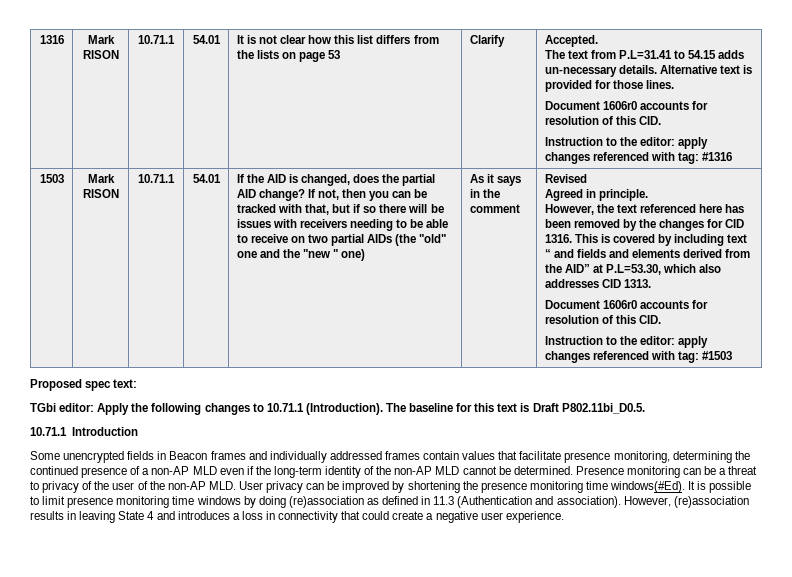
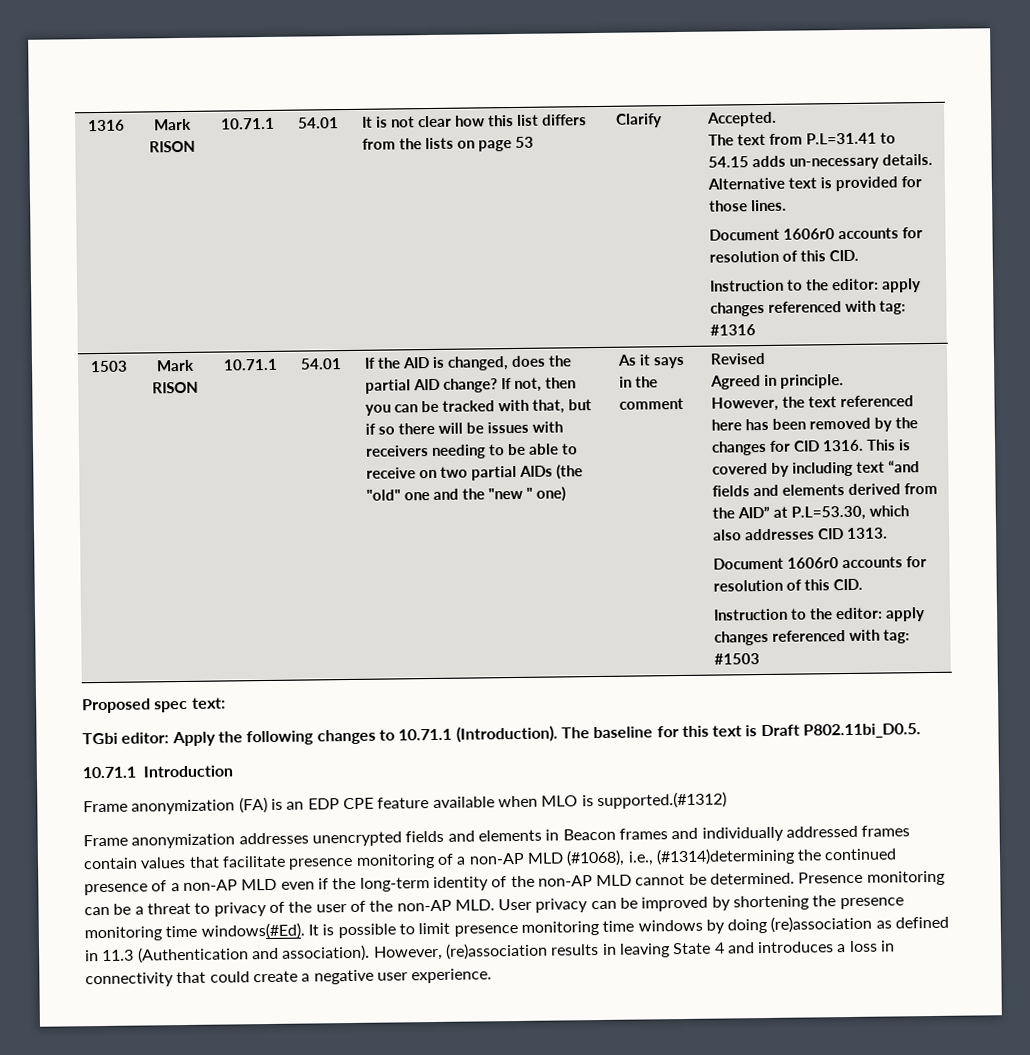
[544,249,574,258] “ and -> [887,460,920,473] “and
[30,451,155,463] Some unencrypted fields -> [83,791,727,815] [83,829,542,849] Frame anonymization (FA) is an EDP CPE feature available when MLO is supported.(#1312) // Frame anonymization addresses unencrypted fields and elements
[613,451,732,463] monitoring, determining -> [355,847,795,869] monitoring of a non-AP MLD (#1068), i.e., (#1314)determining

